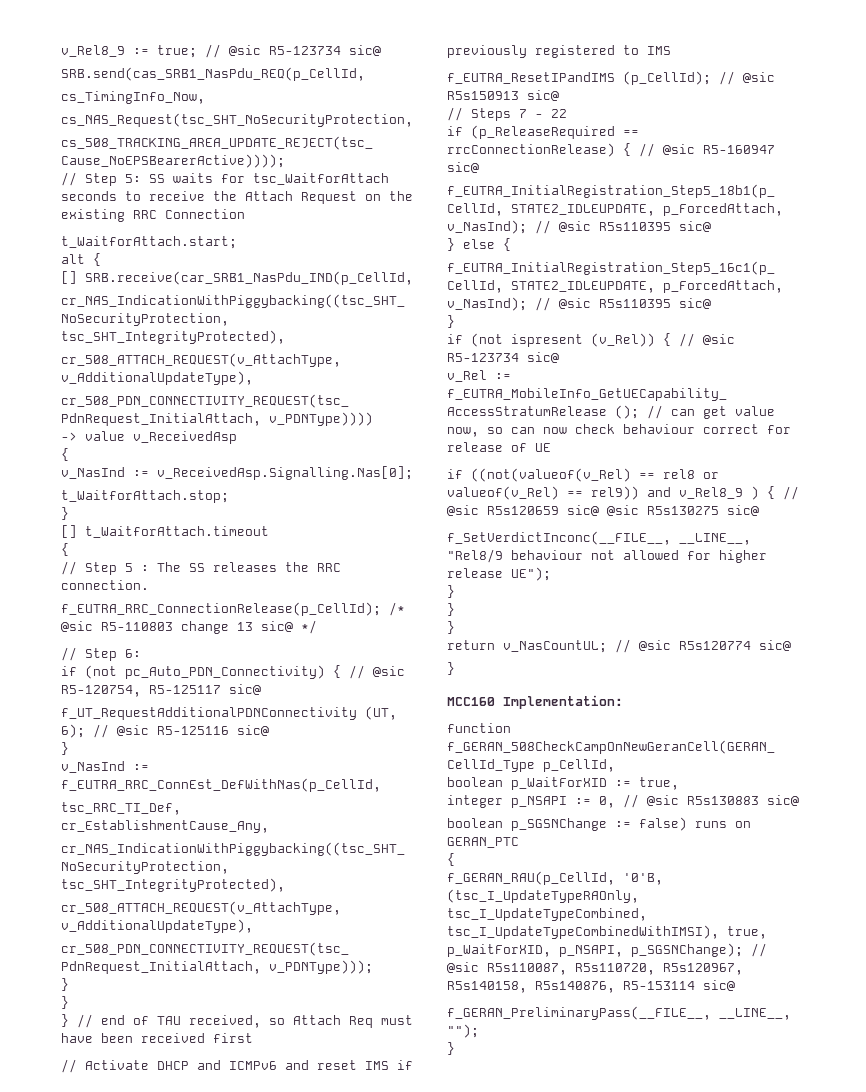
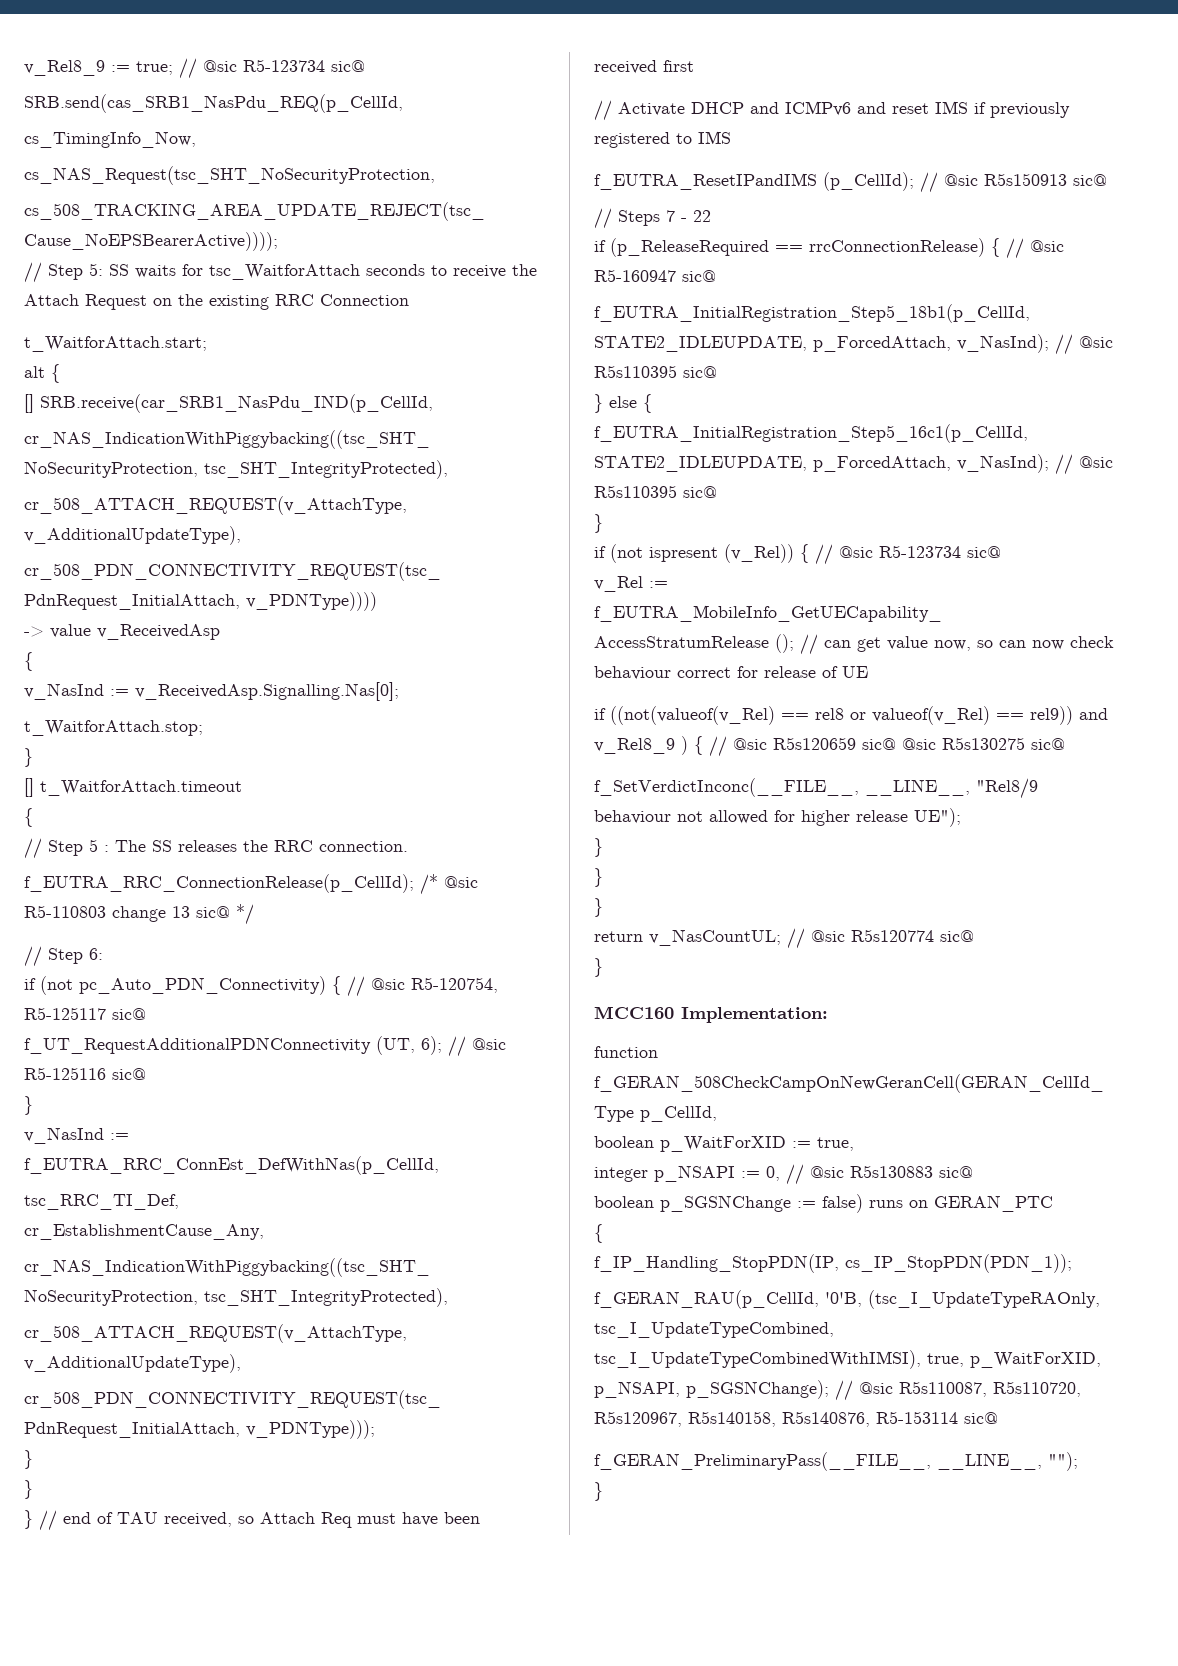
(455, 859) none -> [594,1254,1072,1273] // f_IP_Handling_StopPDN(IP, cs_IP_StopPDN(PDN_1));

